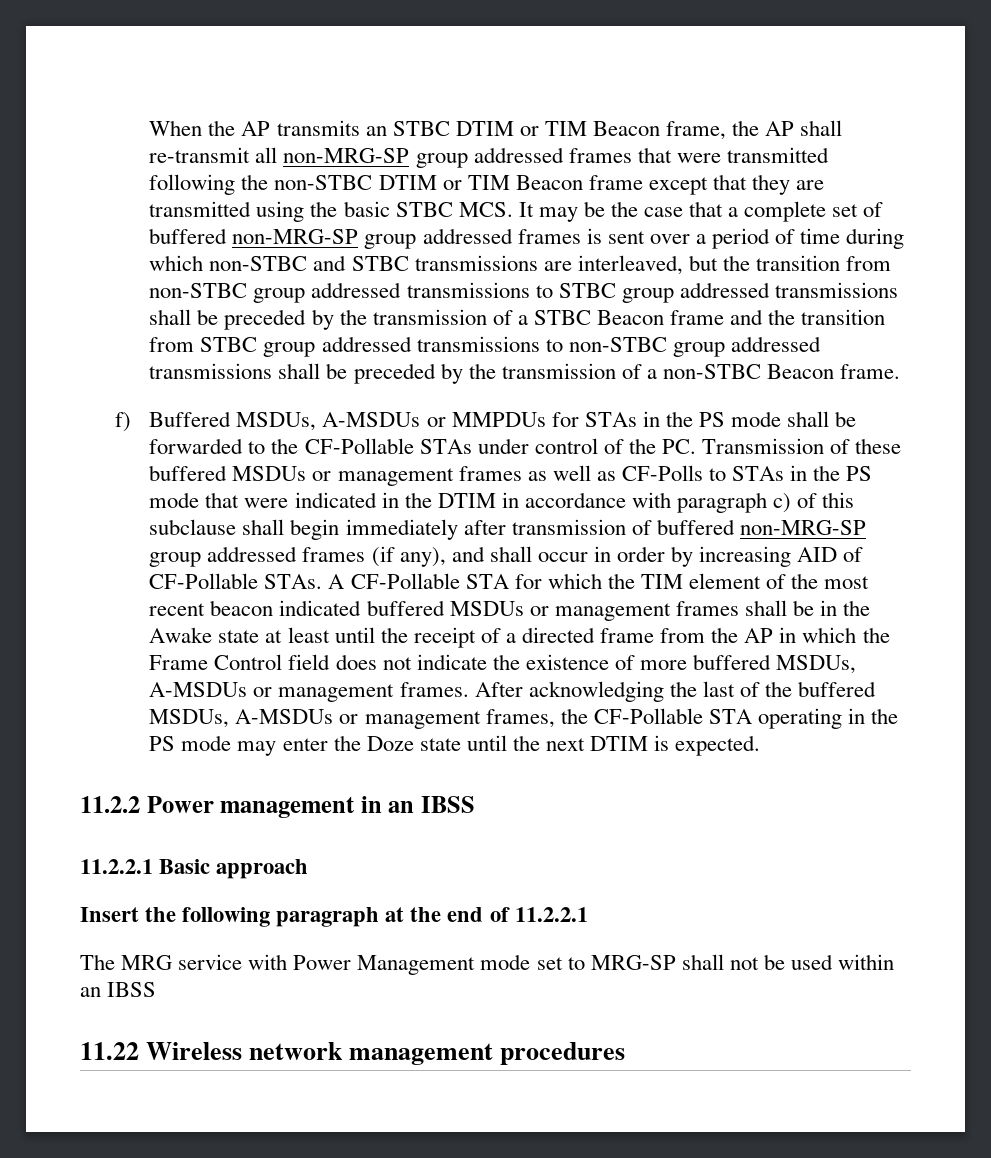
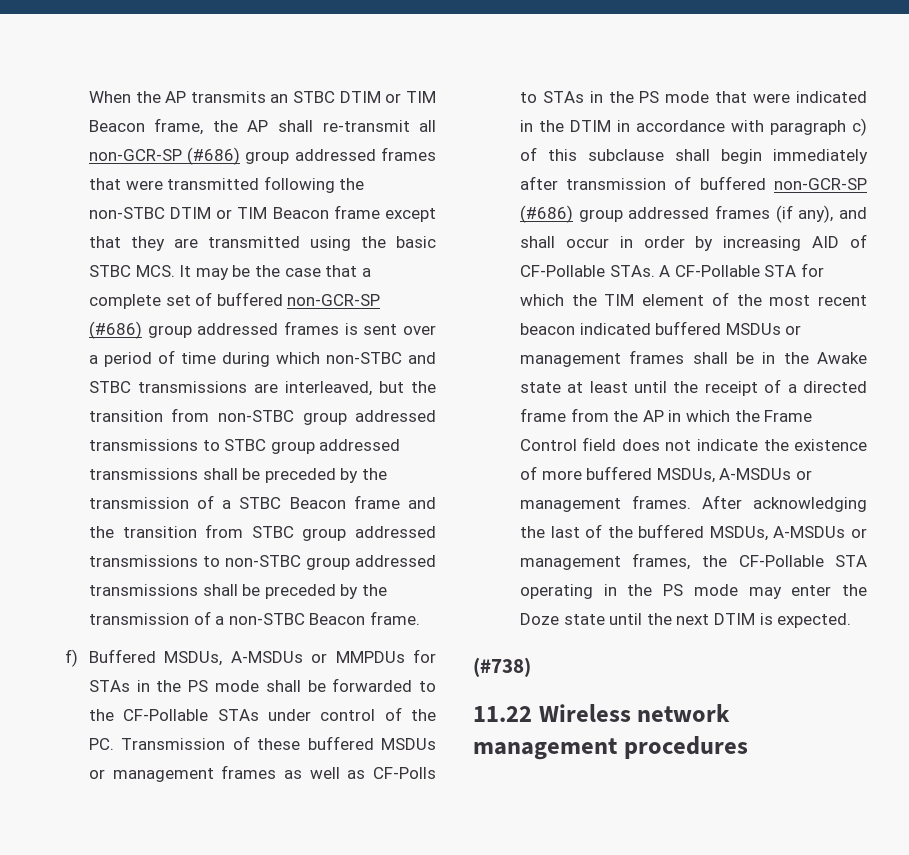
[283,148,410,163] non-MRG-SP -> [88,147,241,165] non-GCR-SP (#686)
[232,229,359,244] non-MRG-SP -> [287,294,381,306] [88,321,142,339] non-GCR-SP (#686)
[739,520,866,535] non-MRG-SP -> [774,178,867,190] [519,205,573,223] non-GCR-SP (#686)
[80,796,476,818] [80,859,309,879] [80,907,588,927] [80,954,895,975] [80,982,157,997] 11.2.2 Power management in an IBSS // 11.2.2.1 Basic approach // Insert the following paragraph at the end of 11.2.2.1 // The MRG service with Power Management mode set to MRG-SP shall not be used within an IBSS -> [473,657,531,677] (#738)

